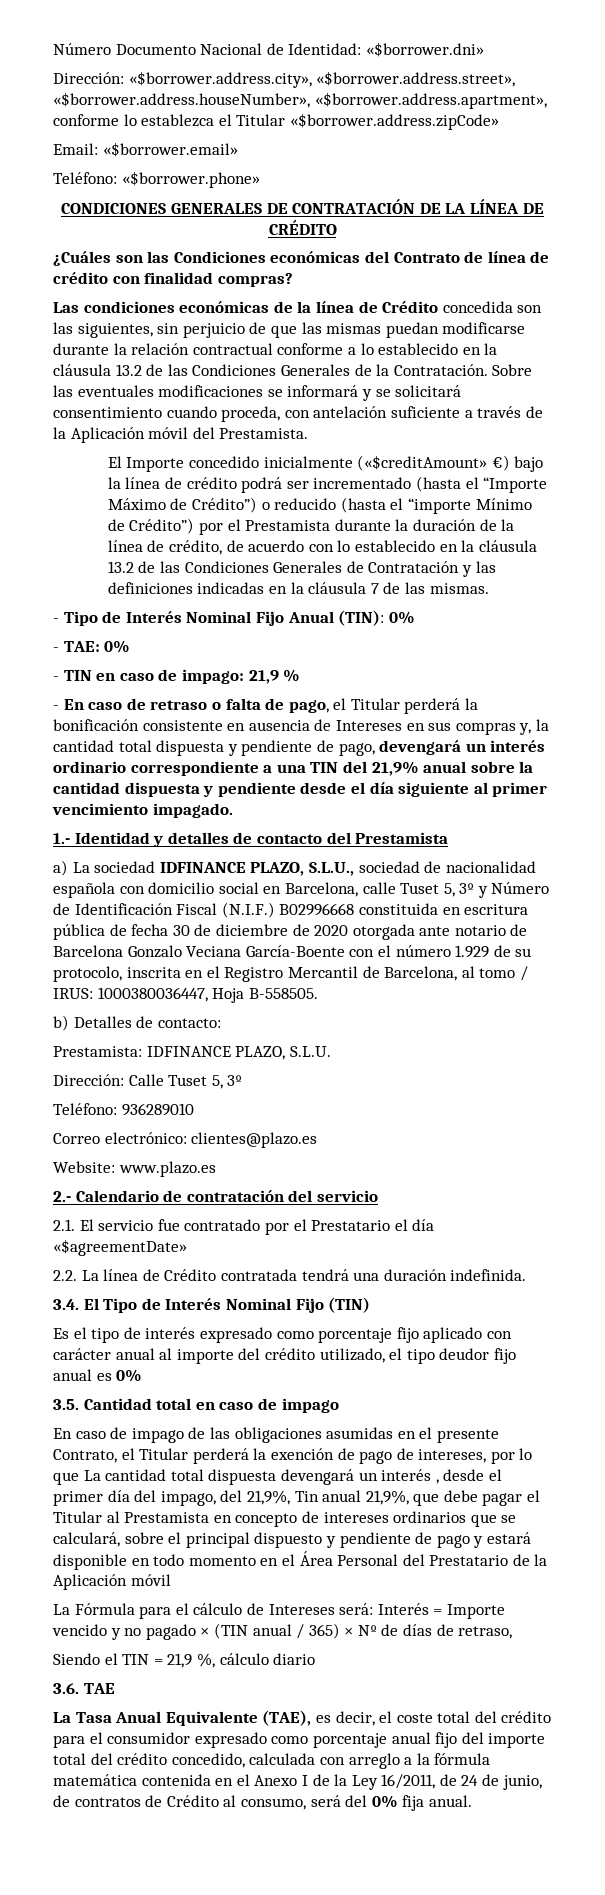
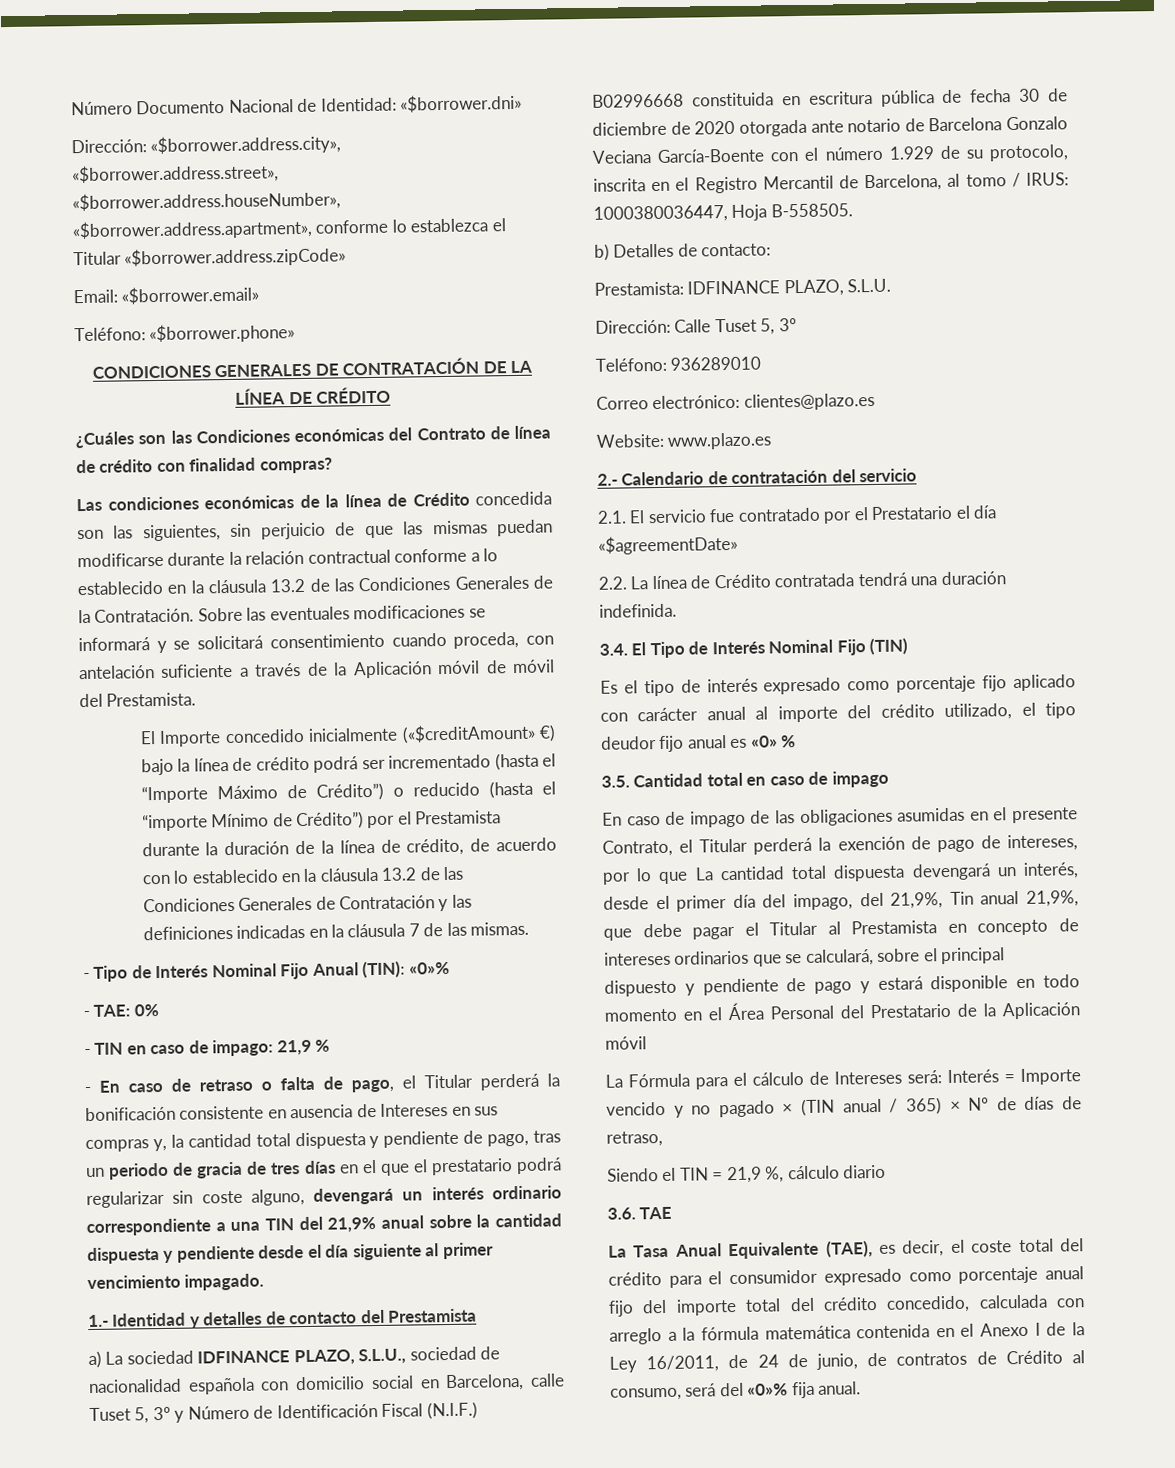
(189, 433) none -> [485,659,556,674] de móvil
[388,611,415,624] 0% -> [408,961,450,975] «0»%
(375, 749) none -> [532,1130,561,1143] [86,1157,562,1180] [86,1188,305,1209] tras un periodo de gracia de tres días en el que el prestatario podrá regularizar sin coste alguno,
[116,1369,143,1382] 0% -> [750,735,797,748] «0» %
[381,1469,439,1484] interés , -> [1023,862,1079,879] interés,
[371,1795,398,1808] 0% -> [747,1383,789,1396] «0»%

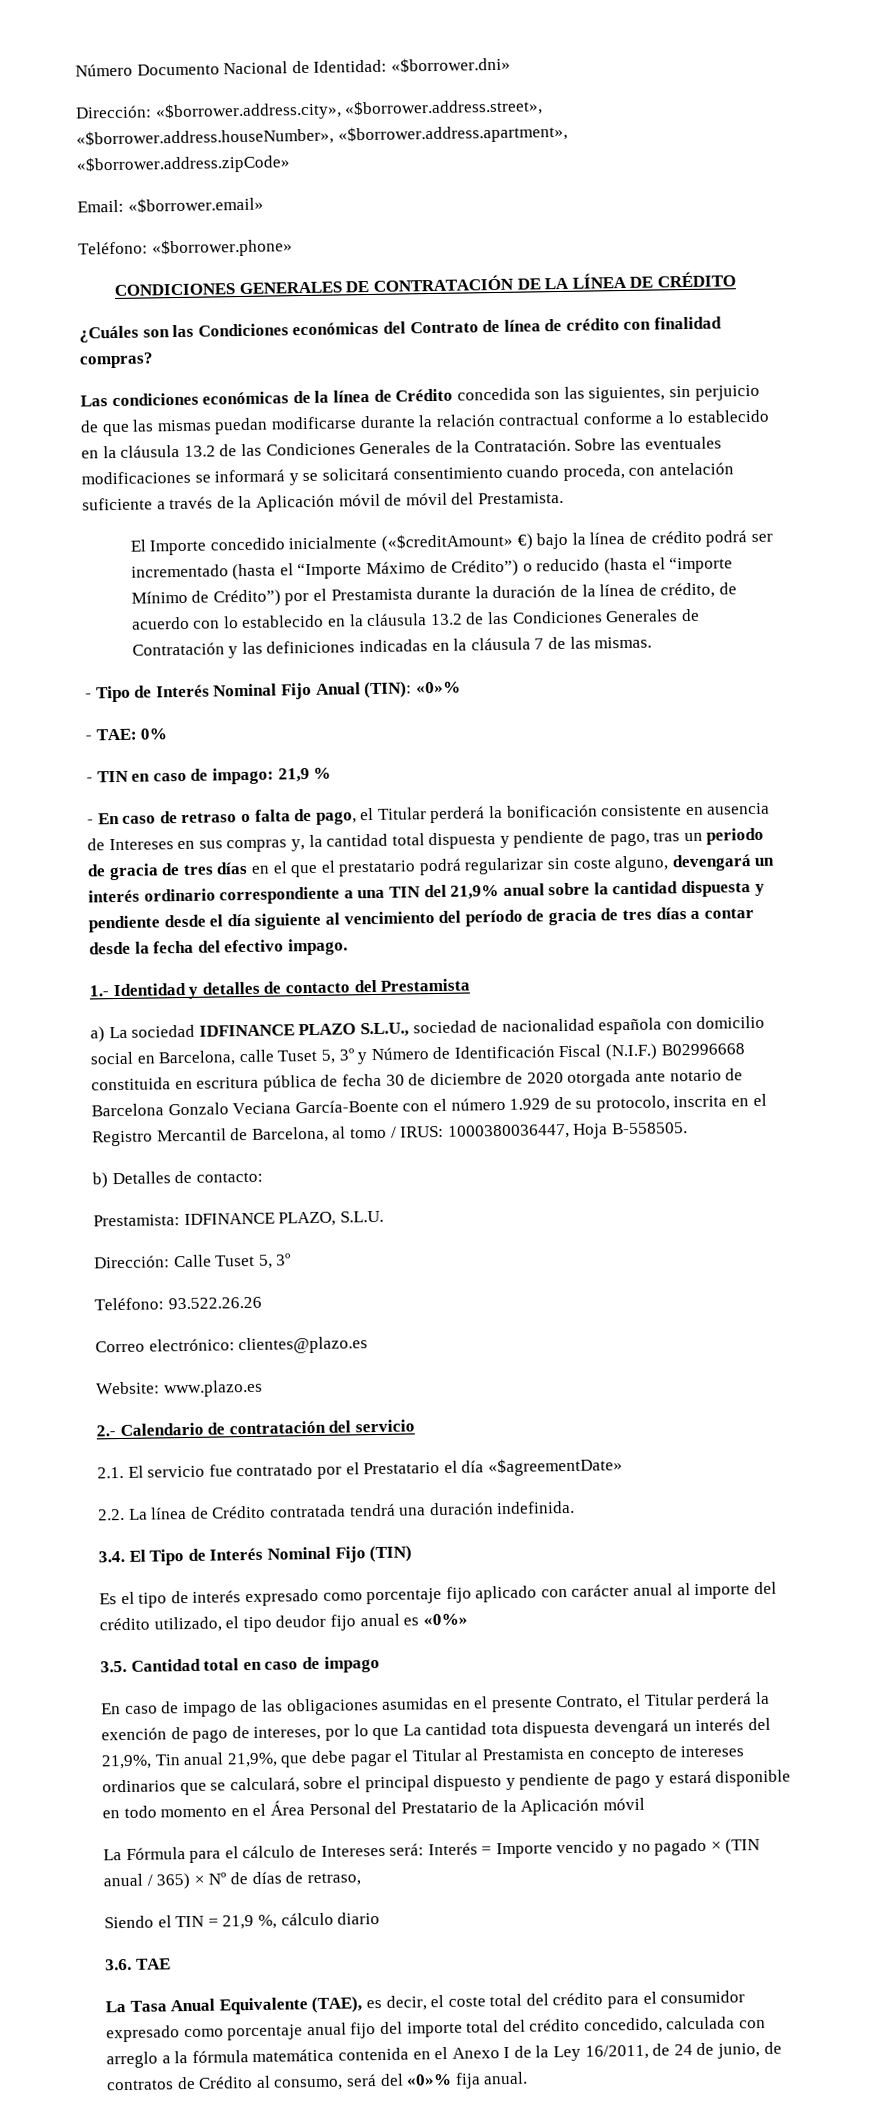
[315,218,506,234] [73,251,122,266] conforme lo establezca el Titular -> (568, 134) none
[442,1242,494,1260] [87,1273,265,1291] primer vencimiento impagado. -> [343,907,754,927] [89,938,348,956] vencimiento del período de gracia de tres días a contar desde la fecha del efectivo impago.
[293,1349,355,1366] PLAZO, -> [298,1023,357,1036] PLAZO
[670,356,762,371] 936289010 -> [167,1296,262,1310] 93.522.26.26
[750,735,797,748] «0» % -> [422,1613,468,1626] «0%»
[791,865,828,880] total -> [490,1723,519,1735] tota
[1023,862,1079,879] [603,893,853,912] interés, desde el primer día del impago, -> [695,1718,745,1732] interés

